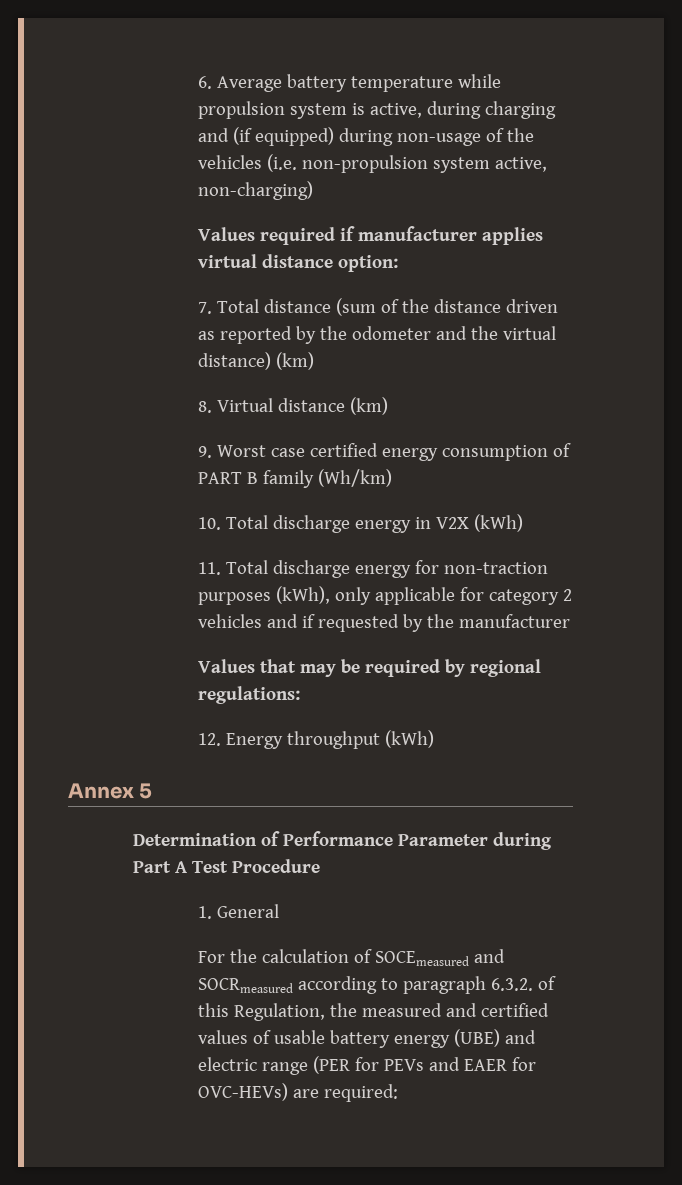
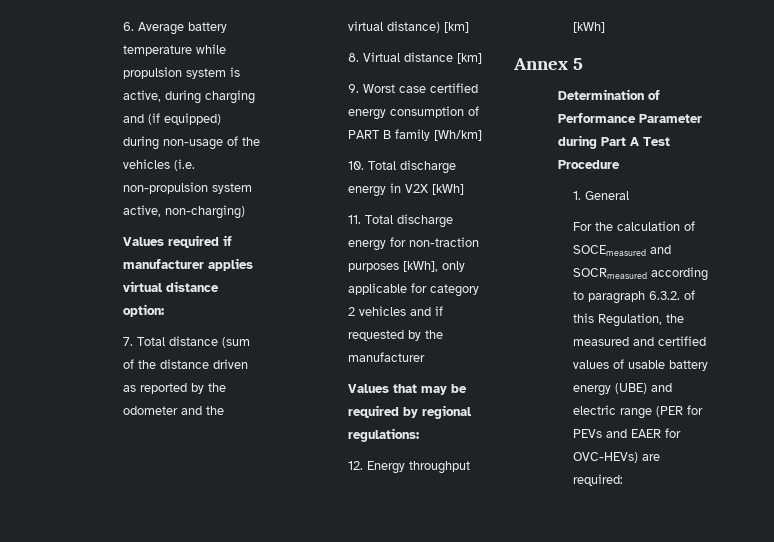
[276,352,315,370] (km) -> [443,22,469,33] [km]
[350,397,389,415] (km) -> [456,53,482,64] [km]
[318,469,393,487] (Wh/km) -> [433,130,482,141] [Wh/km]
[474,514,524,532] (kWh) -> [431,184,464,195] [kWh]
[276,586,331,604] (kWh), -> [402,261,438,272] [kWh],
[385,730,435,748] (kWh) -> [572,22,605,33] [kWh]

